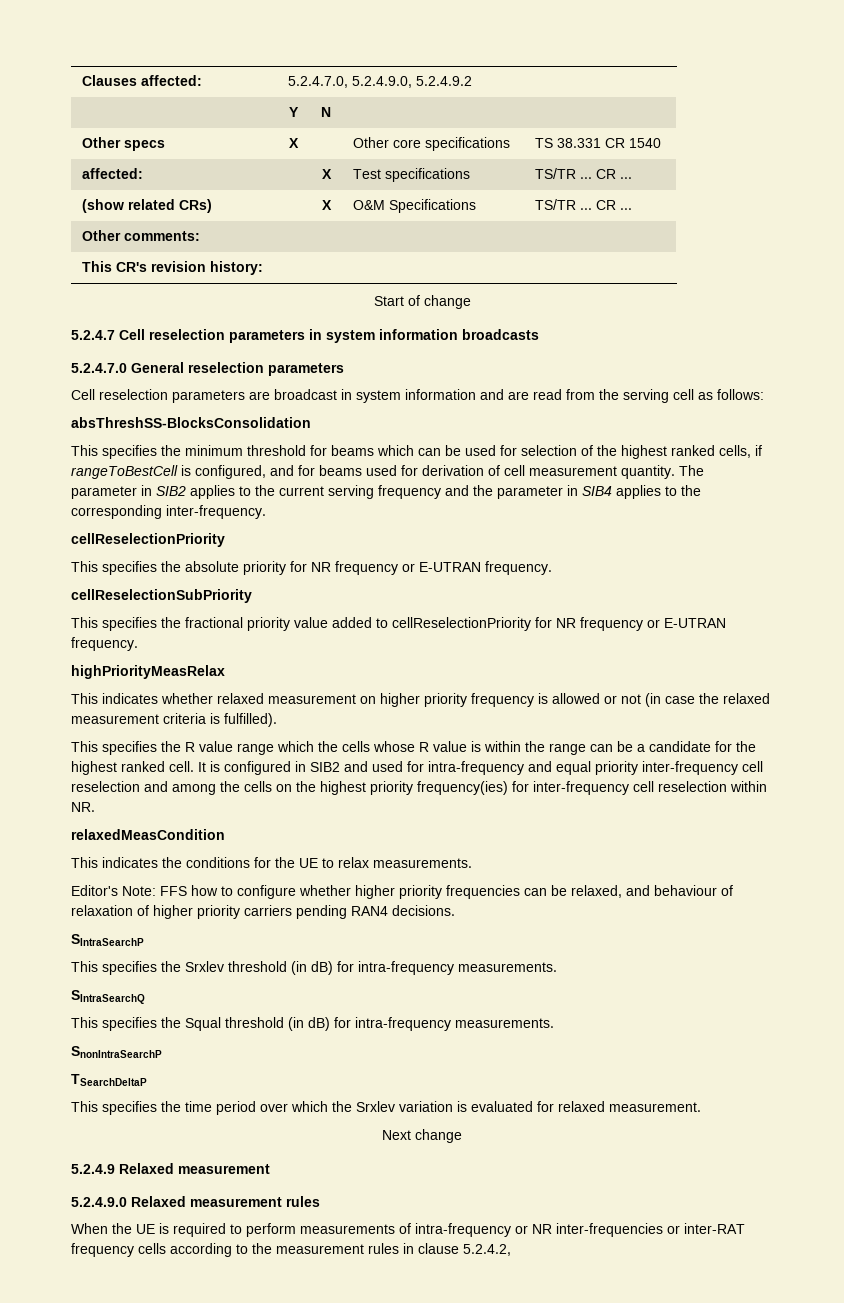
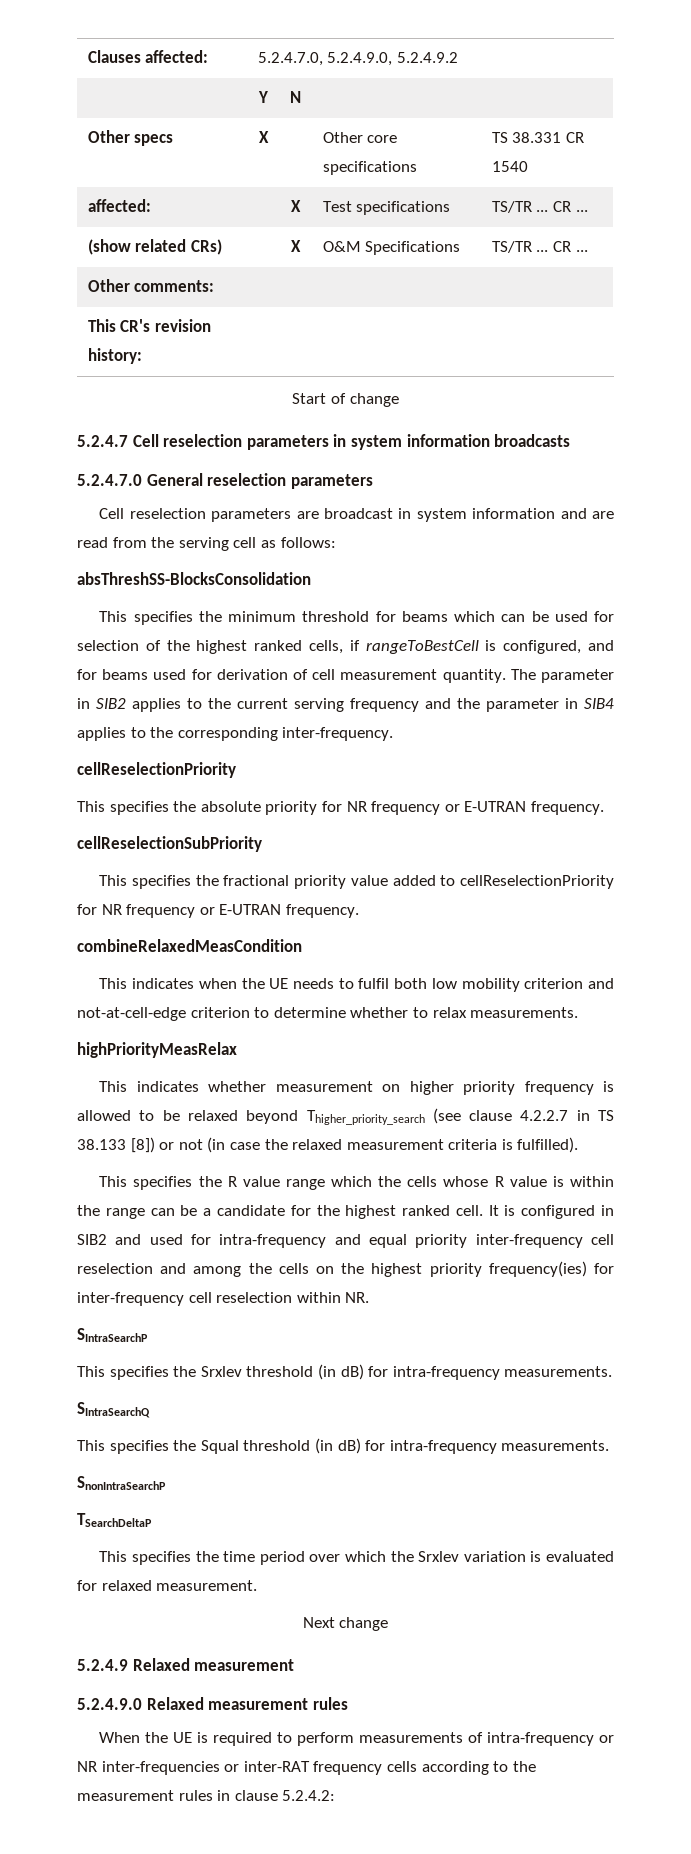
(138, 644) none -> [77,939,302,952] [99,978,614,992] [77,1007,579,1021] // combineRelaxedMeasCondition // This indicates when the UE needs to fulfil both low mobility criterion and not-at-cell-edge criterion to determine whether to relax measurements.
[217,693,264,704] relaxed -> (267, 1086) none
(600, 698) none -> [139,1108,614,1125] [77,1137,155,1153] to be relaxed beyond Thigher_priority_search (see clause 4.2.2.7 in TS 38.133 [8])
[71,829,225,840] [71,857,472,868] [71,885,733,899] [71,905,455,919] // relaxedMeasCondition // This indicates the conditions for the UE to relax measurements. // Editor's Note: FFS how to configure whether higher priority frequencies can be relaxed, and behaviour of relaxation of higher priority carriers pending RAN4 decisions. -> (370, 1297) none
[463,1244,511,1256] 5.2.4.2, -> [282,1790,336,1801] 5.2.4.2:

